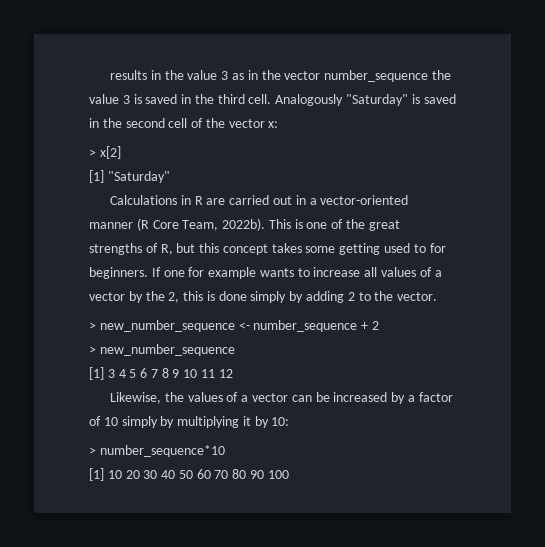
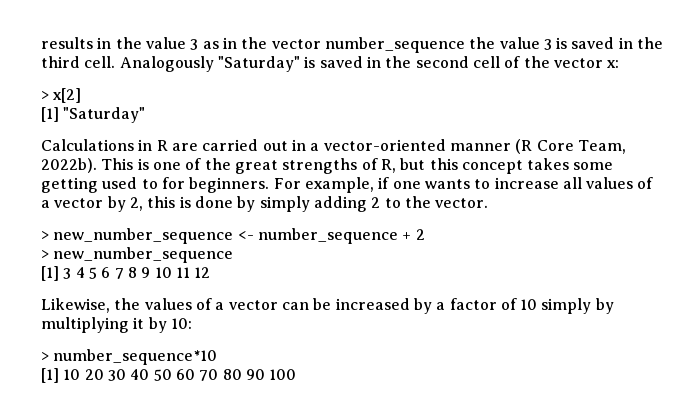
[151,267,257,279] If one for example -> [273,177,421,193] For example, if one
[145,291,165,301] the -> (126, 204) none
[250,291,304,303] simply by -> [237,196,310,212] by simply

